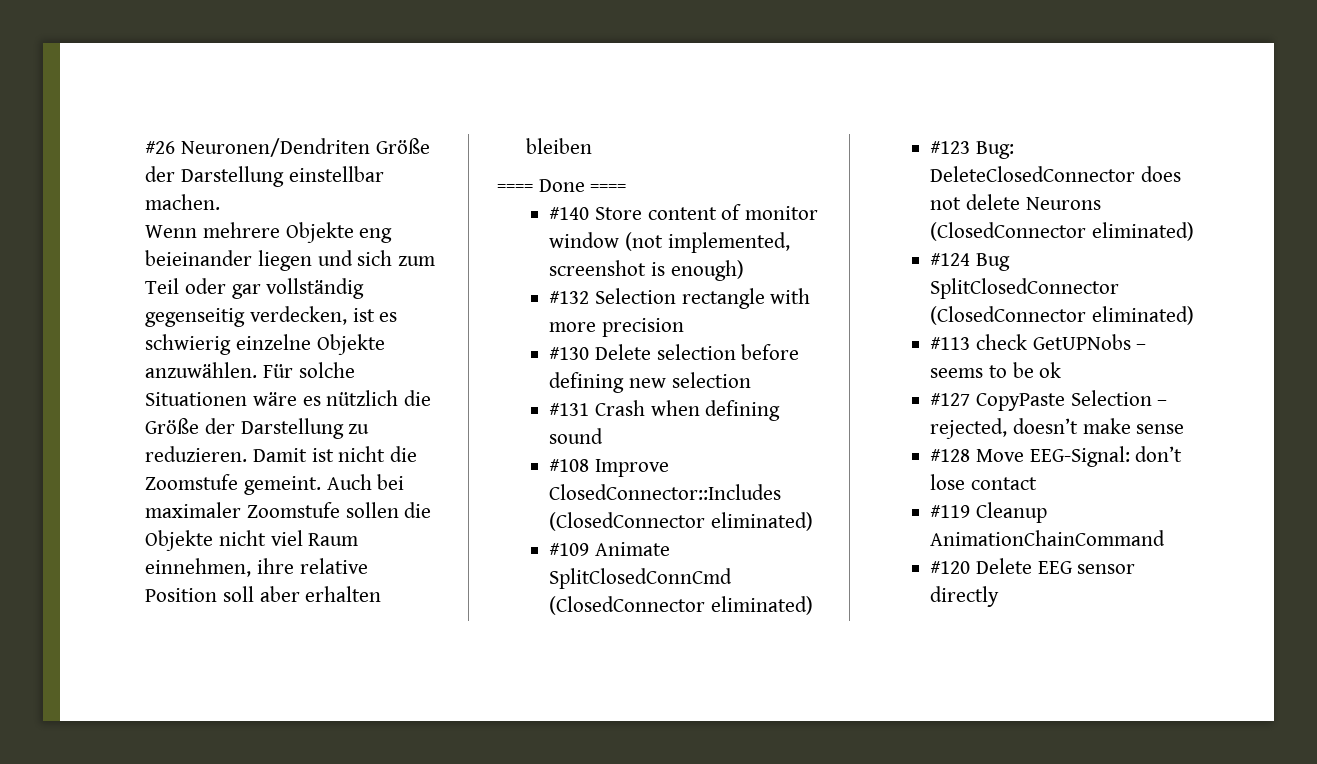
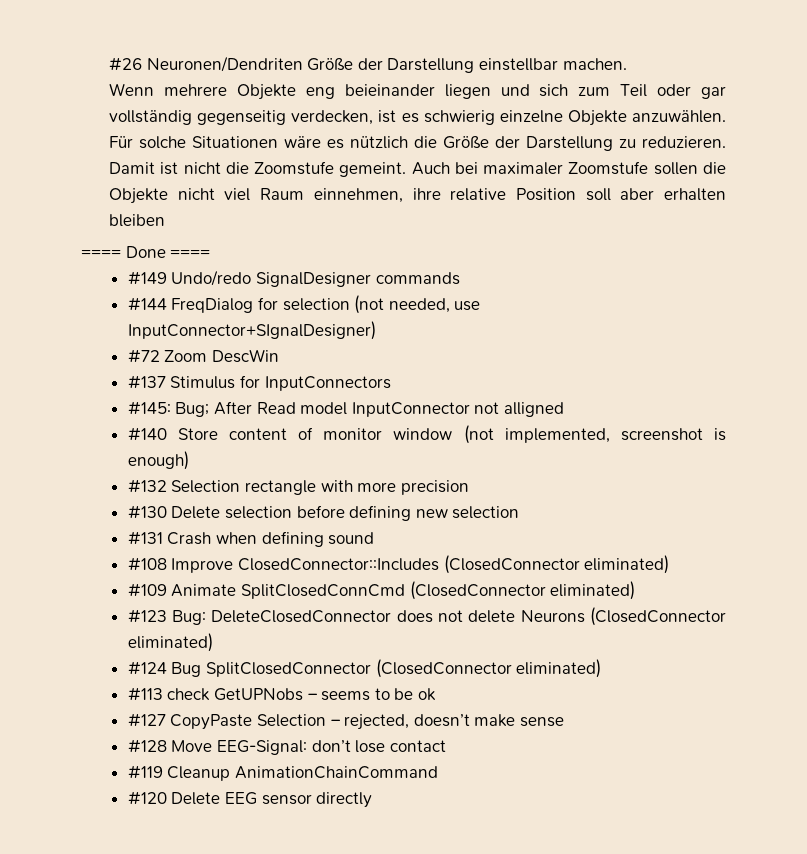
(627, 188) none -> [127,270,460,287] [127,295,481,314] [127,321,376,340] [127,349,279,363] [127,375,391,391] [127,401,564,417] // #149 Undo/redo SignalDesigner commands // #144 FreqDialog for selection (not needed, use InputConnector+SIgnalDesigner) // #72 Zoom DescWin // #137 Stimulus for InputConnectors // #145: Bug; After Read model InputConnector not alligned

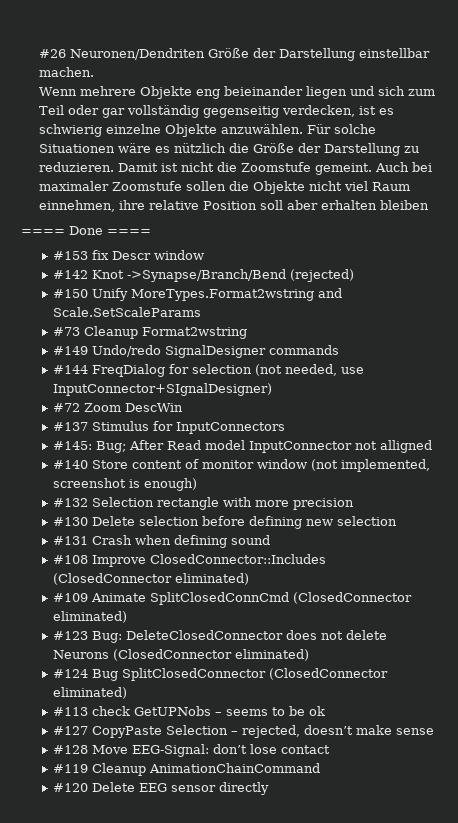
(211, 254) none -> [52,250,204,260] [52,269,354,282] [52,288,342,301] [52,307,201,317] [52,326,247,339] // #153 fix Descr window // #142 Knot ->Synapse/Branch/Bend (rejected) // #150 Unify MoreTypes.Format2wstring and Scale.SetScaleParams // #73 Cleanup Format2wstring

